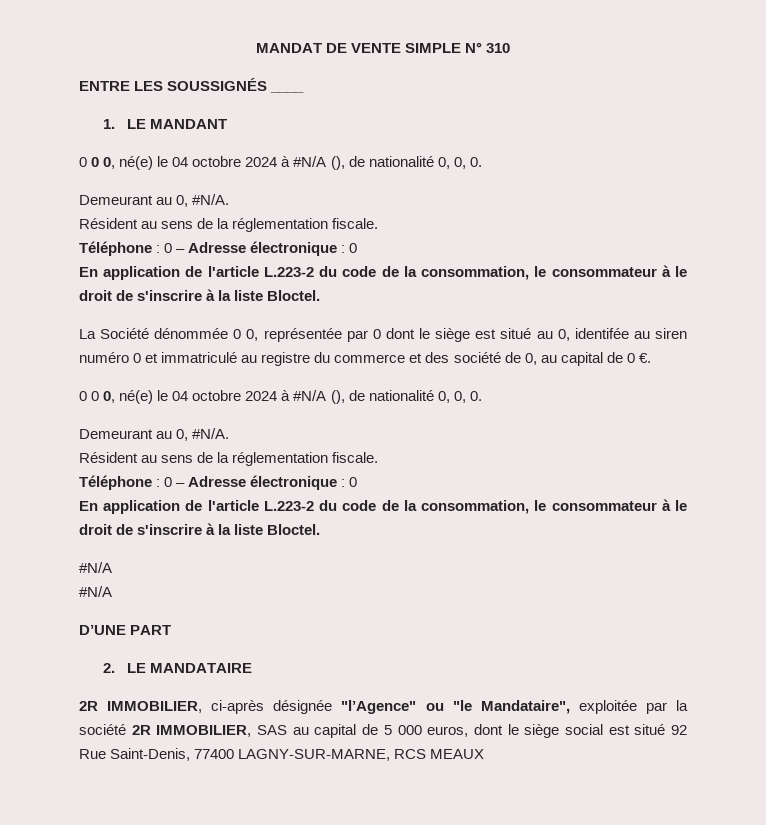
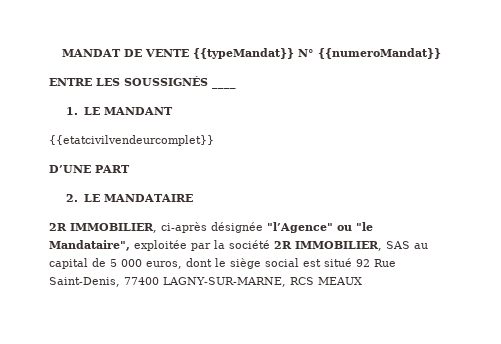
[405,42,511,53] SIMPLE N° 310 -> [193,48,441,59] {{typeMandat}} N° {{numeroMandat}}
[79,156,482,170] [79,194,230,207] [79,218,379,232] [79,241,358,256] [79,265,687,280] [79,289,321,301] [79,328,688,342] [79,352,651,366] [79,390,482,404] [79,428,230,441] [79,452,379,466] [79,475,358,490] [79,499,687,514] [79,523,321,535] [79,562,112,573] [79,586,112,597] 0 0 0, né(e) le 04 octobre 2024 à #N/A (), de nationalité 0, 0, 0. // Demeurant au 0, #N/A. // Résident au sens de la réglementation fiscale. // Téléphone : 0 – Adresse électronique : 0 // En application de l'article L.223-2 du code de la consommation, le consommateur à le droit de s'inscrire à la liste Bloctel. // La Société dénommée 0 0, représentée par 0 dont le siège est situé au 0, identifée au siren numéro 0 et immatriculé au registre du commerce et des société de 0, au capital de 0 €. // 0 0 0, né(e) le 04 octobre 2024 à #N/A (), de nationalité 0, 0, 0. // Demeurant au 0, #N/A. // Résident au sens de la réglementation fiscale. // Téléphone : 0 – Adresse électronique : 0 // En application de l'article L.223-2 du code de la consommation, le consommateur à le droit de s'inscrire à la liste Bloctel. // #N/A // #N/A -> [49,135,214,146] {{etatcivilvendeurcomplet}}

